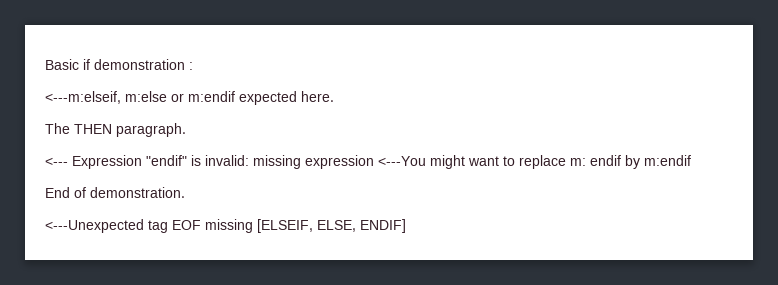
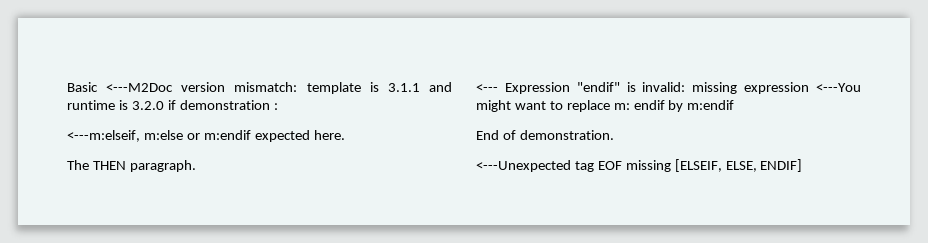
(79, 64) none -> [106,82,452,94] [67,100,164,110] <---M2Doc version mismatch: template is 3.1.1 and runtime is 3.2.0

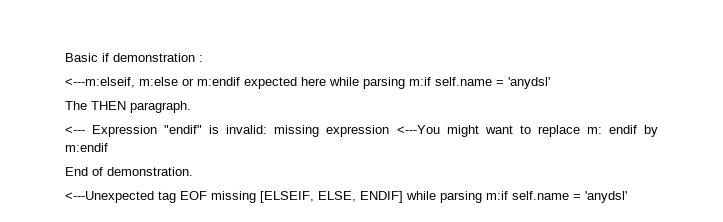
[106,82,452,94] [67,100,164,110] <---M2Doc version mismatch: template is 3.1.1 and runtime is 3.2.0 -> (98, 57) none
[313,130,345,140] here. -> [301,77,550,89] here while parsing m:if self.name = 'anydsl'
(803, 165) none -> [406,191,627,203] while parsing m:if self.name = 'anydsl'

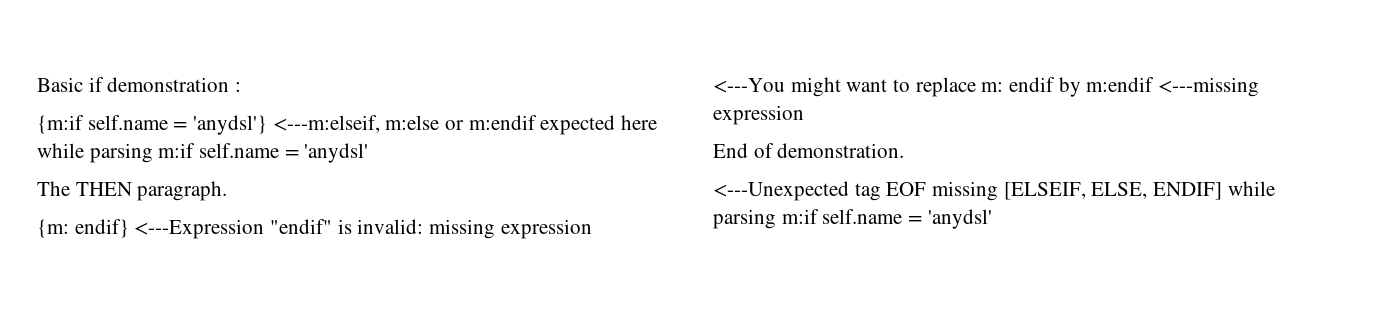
(203, 58) none -> [37,115,268,135] {m:if self.name = 'anydsl'}
[65,125,158,137] <--- Expression -> [37,219,265,239] {m: endif} <---Expression
(108, 147) none -> [1158,77,1260,97] [713,105,804,125] <---missing expression

